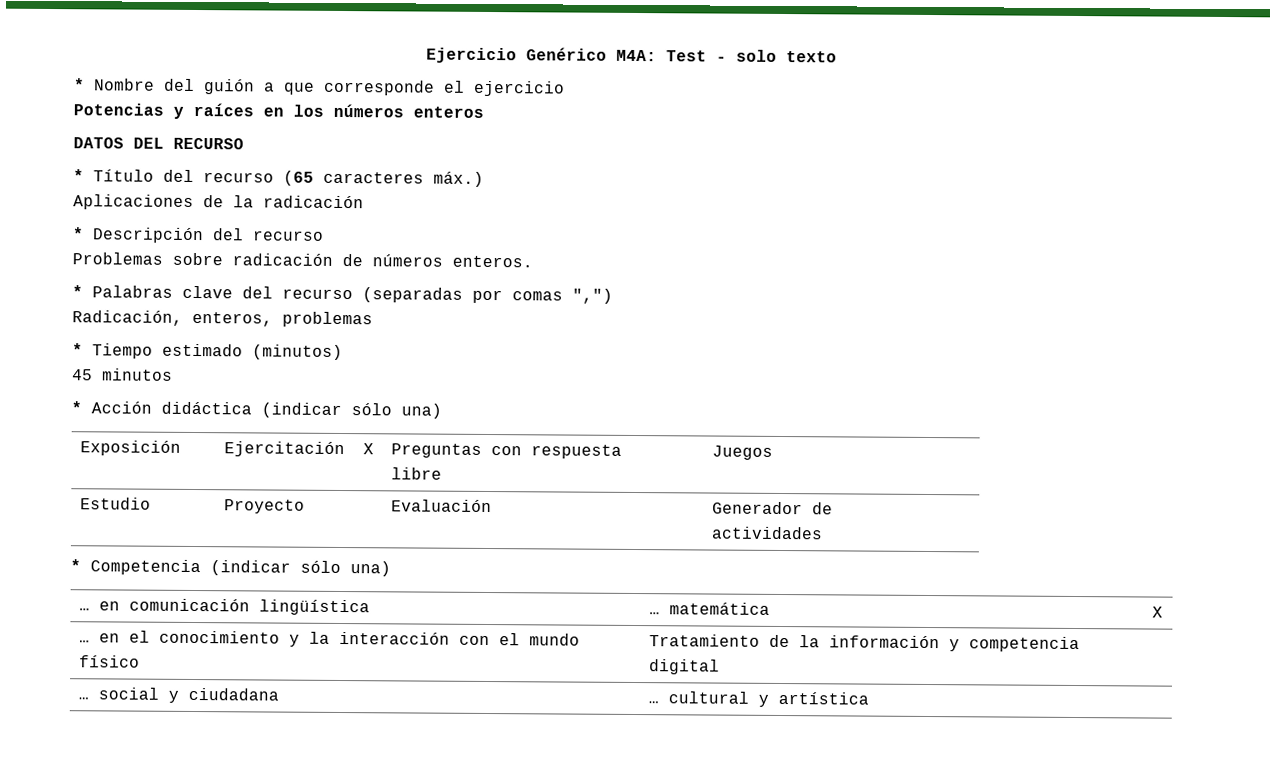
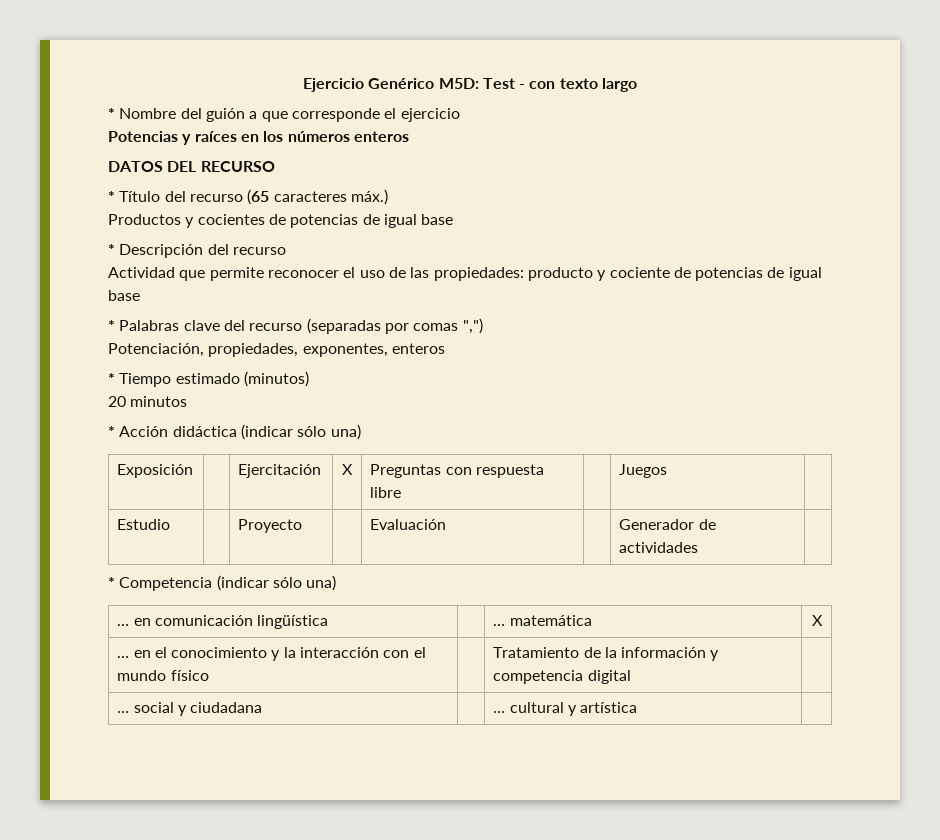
[616,49,657,62] M4A: -> [438,78,479,89] M5D:
[736,49,777,62] solo -> [529,81,556,89] con
(837, 57) none -> [602,78,638,92] largo
[73,194,364,210] [73,227,324,244] [72,252,533,268] Aplicaciones de la radicación // * Descripción del recurso // Problemas sobre radicación de números enteros. -> [108,214,454,228] [108,244,286,258] [108,267,822,281] [108,290,140,301] Productos y cocientes de potencias de igual base // * Descripción del recurso // Actividad que permite reconocer el uso de las propiedades: producto y cociente de potencias de igual base
[72,310,373,328] Radicación, enteros, problemas -> [108,343,445,357] Potenciación, propiedades, exponentes, enteros
[72,369,93,381] 45 -> [108,396,126,407] 20

